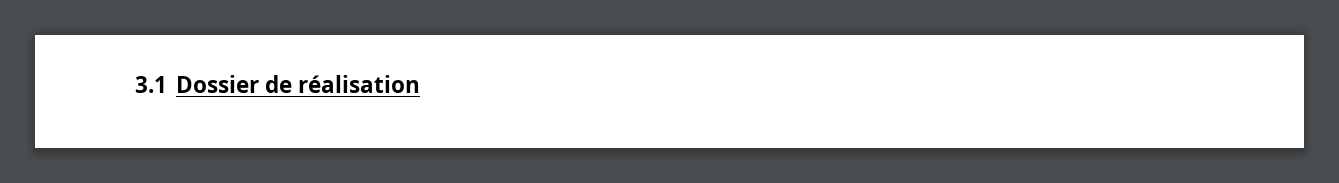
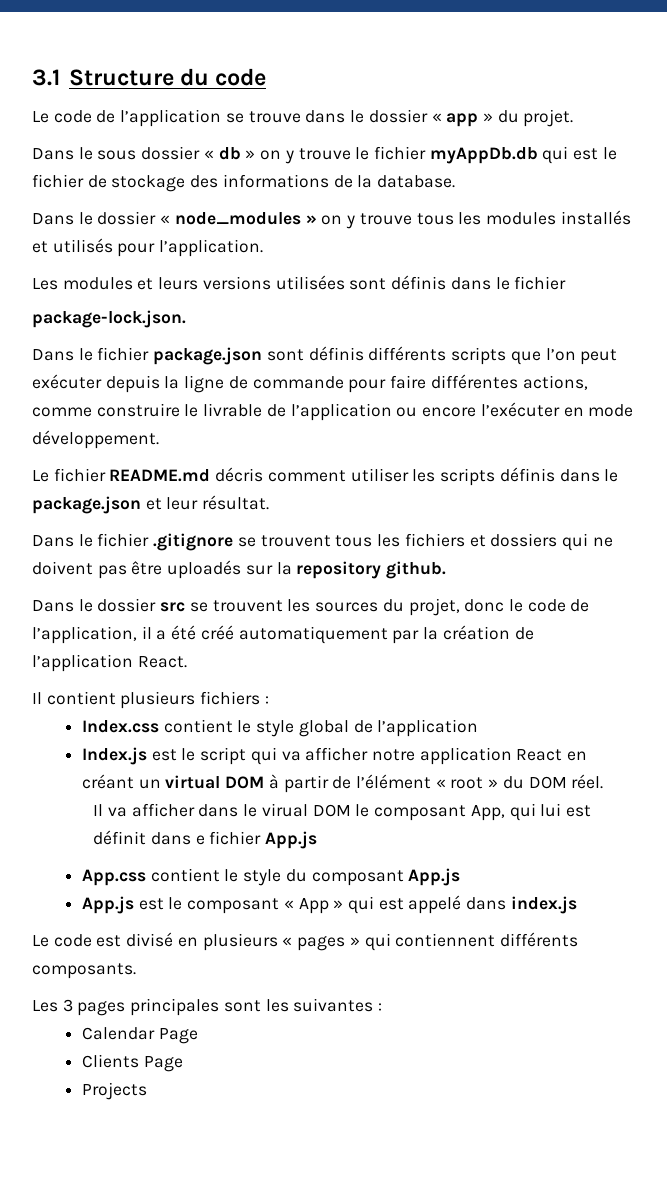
[176,75,421,93] Dossier de réalisation -> [68,68,267,86] [32,109,574,127] [32,146,617,164] [32,174,456,192] [32,210,631,229] [32,238,264,257] [32,275,567,290] [32,310,186,328] [32,346,618,365] [32,374,588,393] [32,402,634,421] [32,430,159,449] [32,467,619,486] [32,495,270,514] [32,533,613,551] [32,560,447,579] [32,598,590,616] [32,625,534,644] [32,654,187,672] [32,691,269,709] [81,719,479,737] [81,747,588,765] [81,774,604,793] [93,803,591,821] [93,830,318,849] [81,868,461,886] [81,895,577,914] [32,932,578,951] [32,963,136,979] [32,998,383,1016] [81,1027,198,1044] [81,1054,183,1072] [81,1082,147,1100] Structure du code // Le code de l’application se trouve dans le dossier « app » du projet. // Dans le sous dossier « db » on y trouve le fichier myAppDb.db qui est le fichier de stockage des informations de la database. // Dans le dossier « node_modules » on y trouve tous les modules installés et utilisés pour l’application. // Les modules et leurs versions utilisées sont définis dans le fichier // package-lock.json. // Dans le fichier package.json sont définis différents scripts que l’on peut exécuter depuis la ligne de commande pour faire différentes actions, comme construire le livrable de l’application ou encore l’exécuter en mode développement. // Le fichier README.md décris comment utiliser les scripts définis dans le package.json et leur résultat. // Dans le fichier .gitignore se trouvent tous les fichiers et dossiers qui ne doivent pas être uploadés sur la repository github. // Dans le dossier src se trouvent les sources du projet, donc le code de l’application, il a été créé automatiquement par la création de l’application React. // Il contient plusieurs fichiers : // Index.css contient le style global de l’application // Index.js est le script qui va afficher notre application React en créant un virtual DOM à partir de l’élément « root » du DOM réel. // Il va afficher dans le virual DOM le composant App, qui lui est définit dans e fichier App.js // App.css contient le style du composant App.js // App.js est le composant « App » qui est appelé dans index.js // Le code est divisé en plusieurs « pages » qui contiennent différents composants. // Les 3 pages principales sont les suivantes : // Calendar Page // Clients Page // Projects

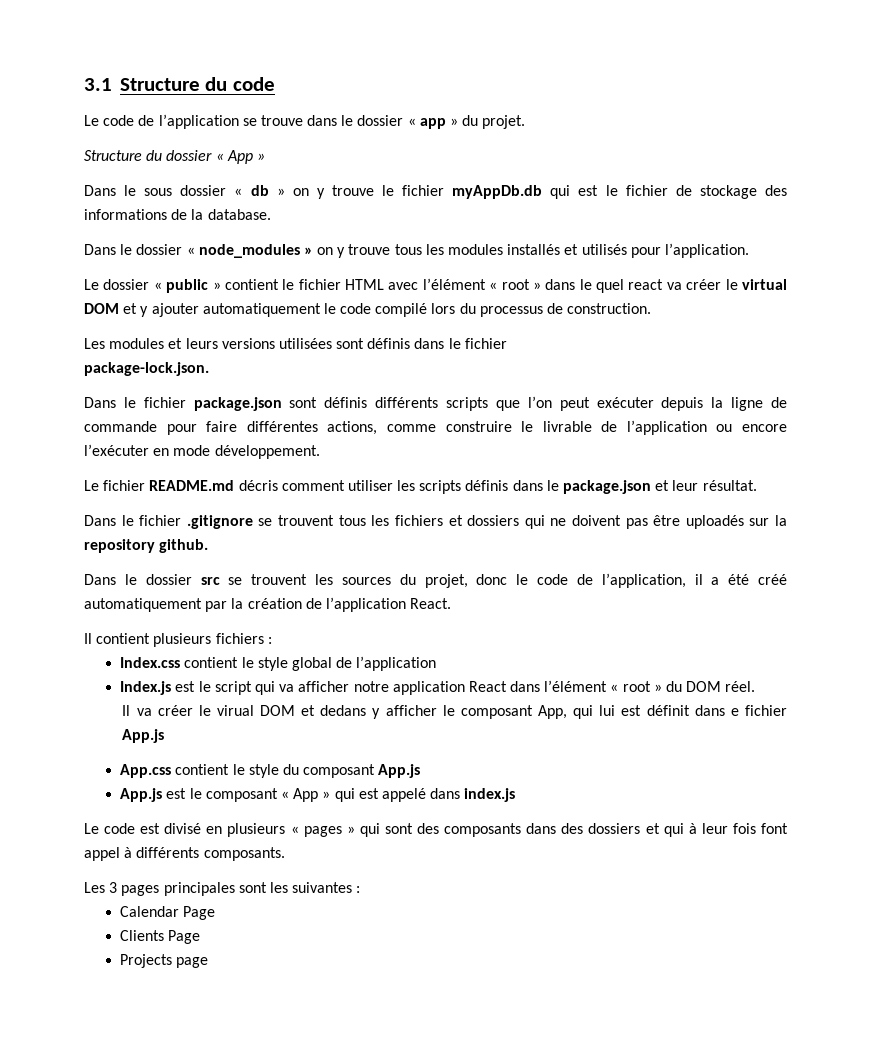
(574, 118) none -> [84,150,265,164] // Structure du dossier « App »
(264, 248) none -> [84,278,788,293] [84,303,652,317] // Le dossier « public » contient le fichier HTML avec l’élément « root » dans le quel react va créer le virtual DOM et y ajouter automatiquement le code compilé lors du processus de construction.
[567,751,588,761] [81,774,352,793] en créant un virtual DOM à partir de -> [510,681,541,692] dans
[131,803,239,817] afficher dans -> [157,705,193,716] créer
(351, 810) none -> [301,705,437,719] et dedans y afficher
[395,933,496,947] contiennent -> [384,823,788,837] [84,847,133,861] sont des composants dans des dossiers et qui à leur fois font appel à
(147, 1091) none -> [176,957,209,968] page

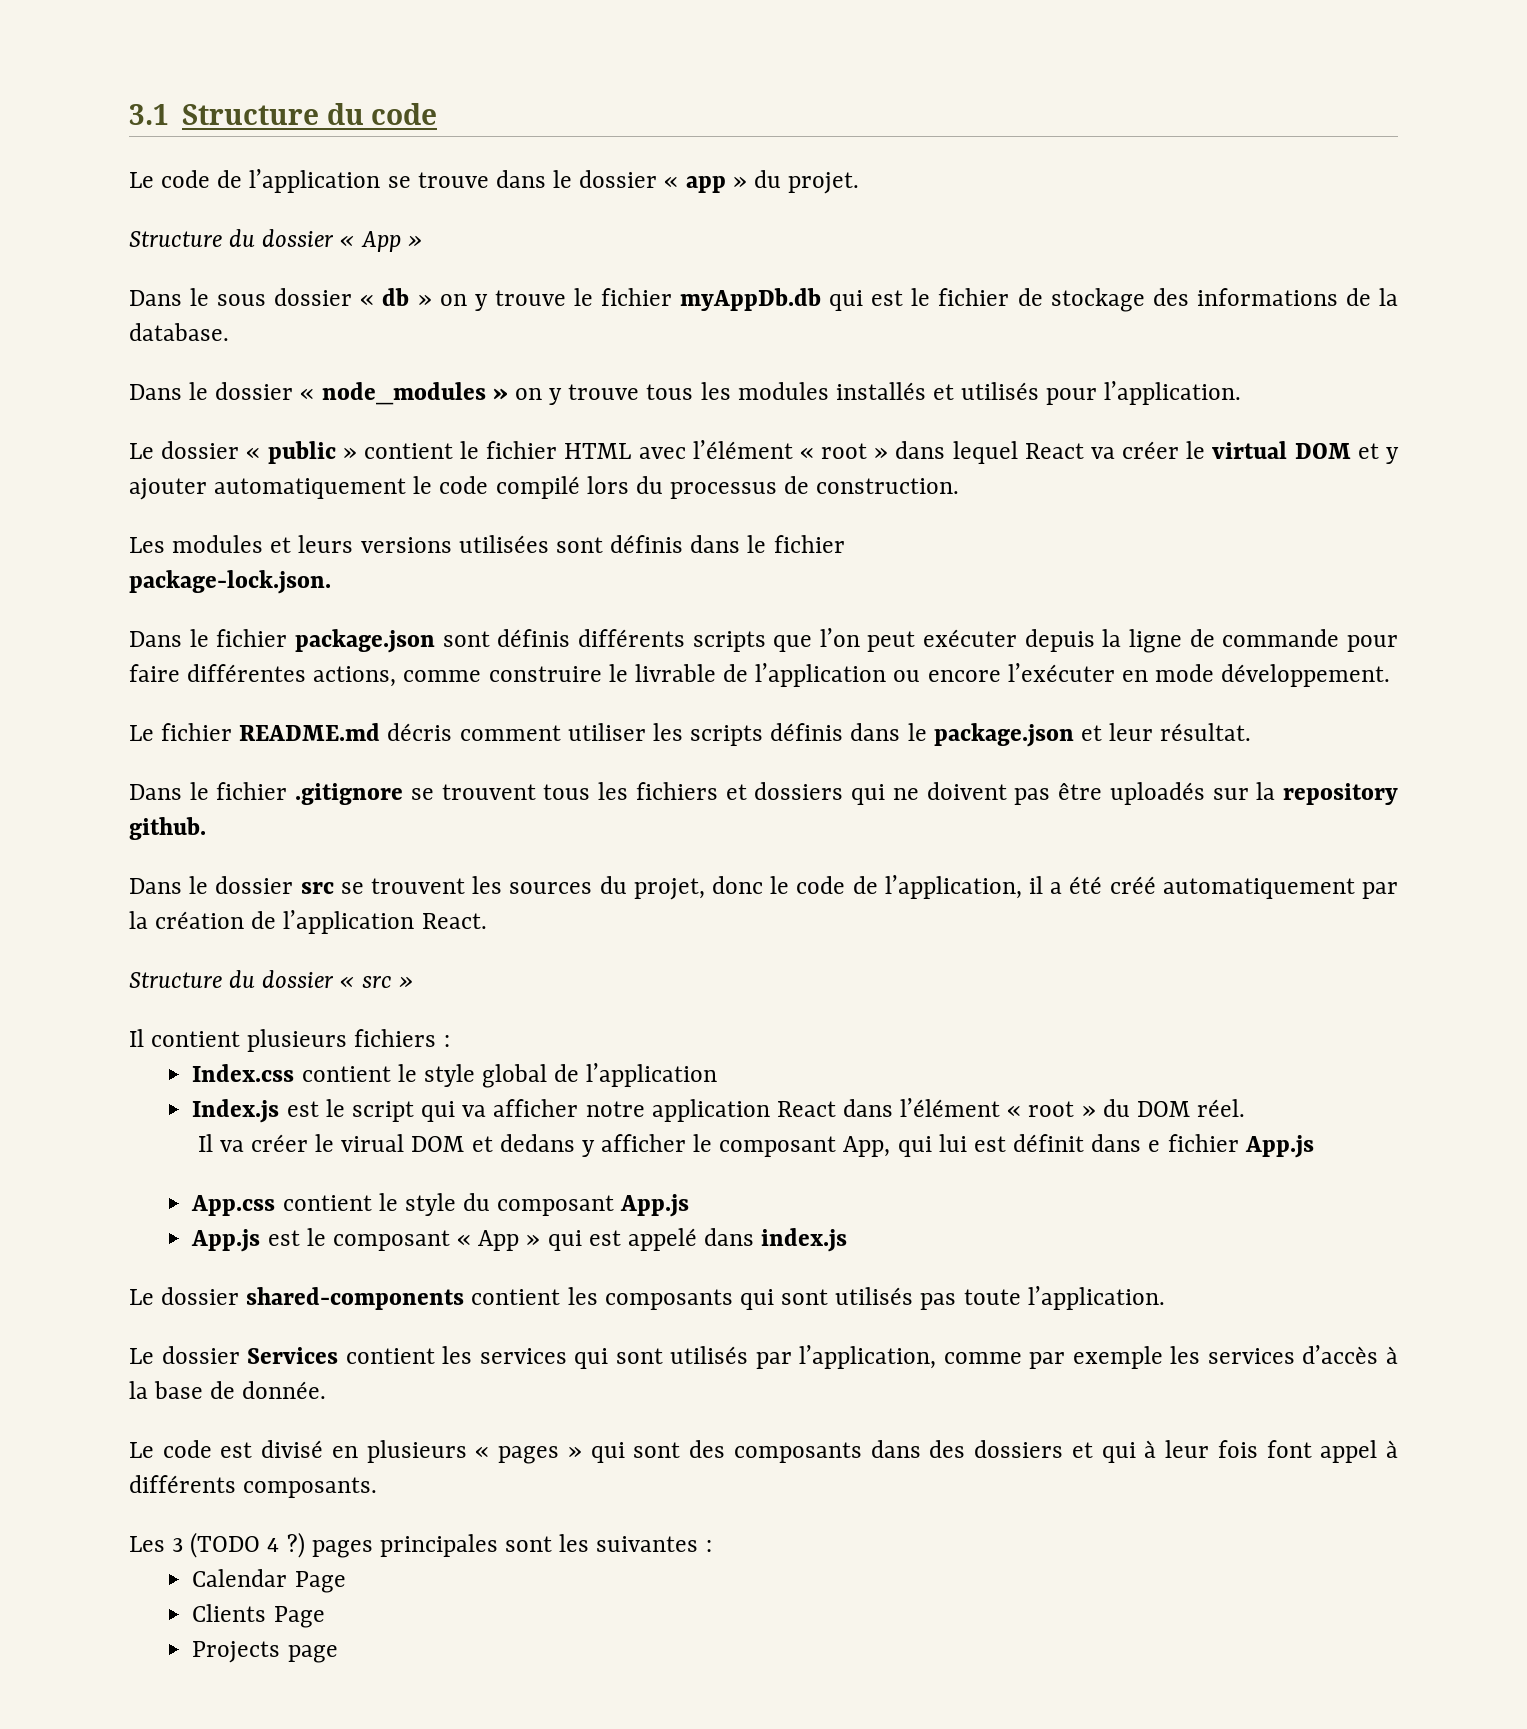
[579,279,664,293] le quel react -> [952,441,1084,464] lequel React
(452, 603) none -> [129,970,413,988] // Structure du dossier « src »
(516, 795) none -> [129,1286,1165,1310] [129,1345,1398,1369] [129,1381,327,1399] // Le dossier shared-components contient les composants qui sont utilisés pas toute l’application. // Le dossier Services contient les services qui sont utilisés par l’application, comme par exemple les services d’accès à la base de donnée.
(118, 887) none -> [190,1532,305,1558] (TODO 4 ?)

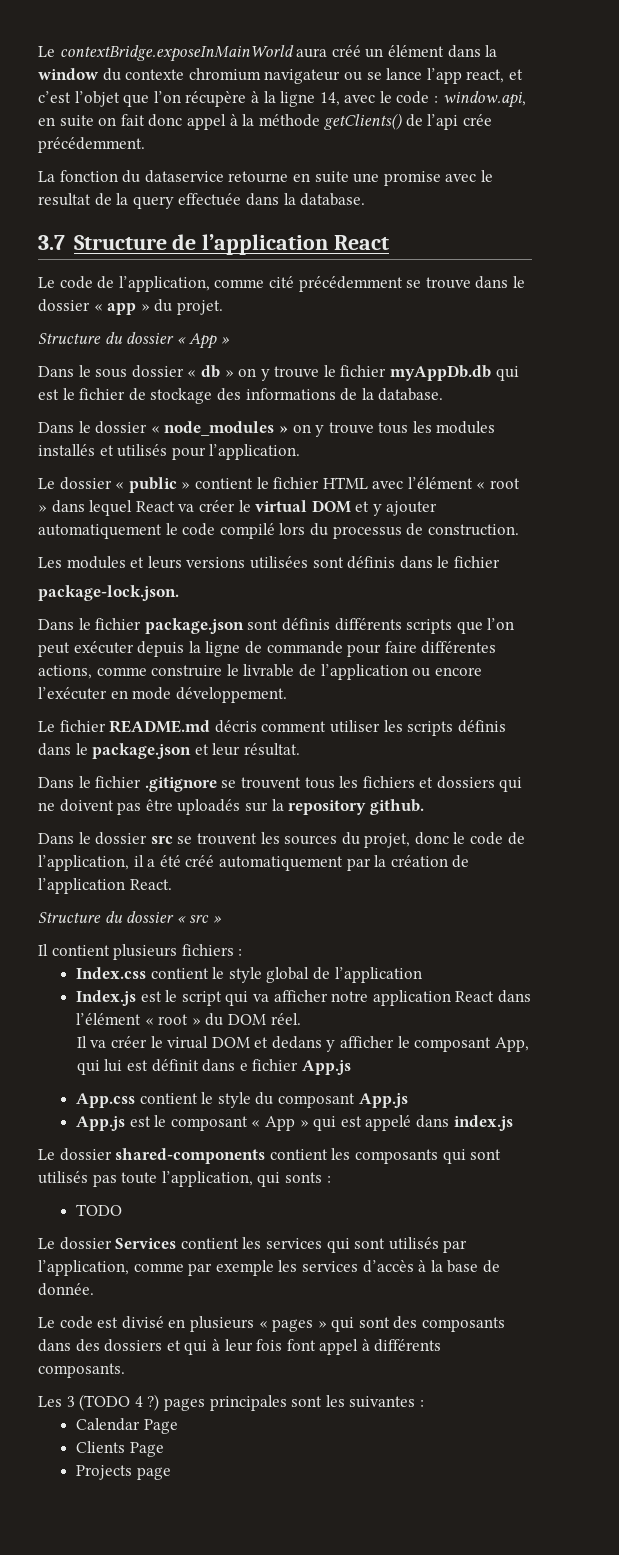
[129,103,438,125] 3.1 Structure du code -> [38,45,498,62] [38,68,523,84] [38,91,526,108] [38,113,493,130] [38,137,145,153] [38,170,493,186] [38,193,366,209] [38,234,390,255] Le contextBridge.exposeInMainWorld aura créé un élément dans la window du contexte chromium navigateur ou se lance l’app react, et c’est l’objet que l’on récupère à la ligne 14, avec le code : window.api, en suite on fait donc appel à la méthode getClients() de l’api crée précédemment. // La fonction du dataservice retourne en suite une promise avec le resultat de la query effectuée dans la database. // 3.7 Structure de l’application React
[249,169,381,193] l’application -> [118,276,403,292] l’application, comme cité précédemment
[1027,1286,1165,1310] l’application. -> [161,1171,331,1187] [76,1204,123,1216] l’application, qui sonts : // TODO

